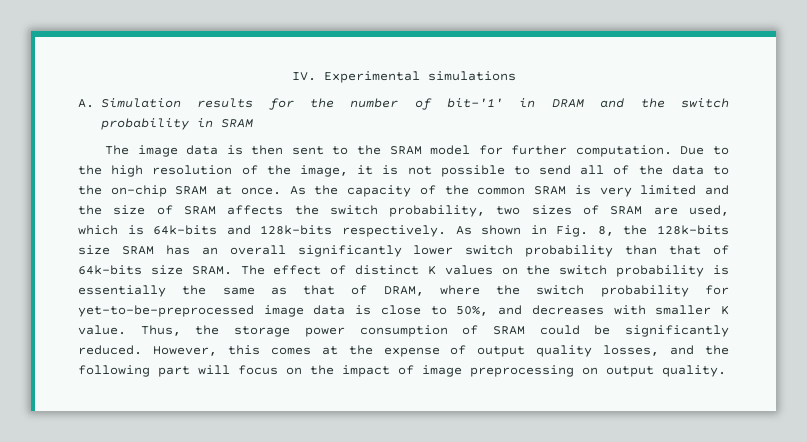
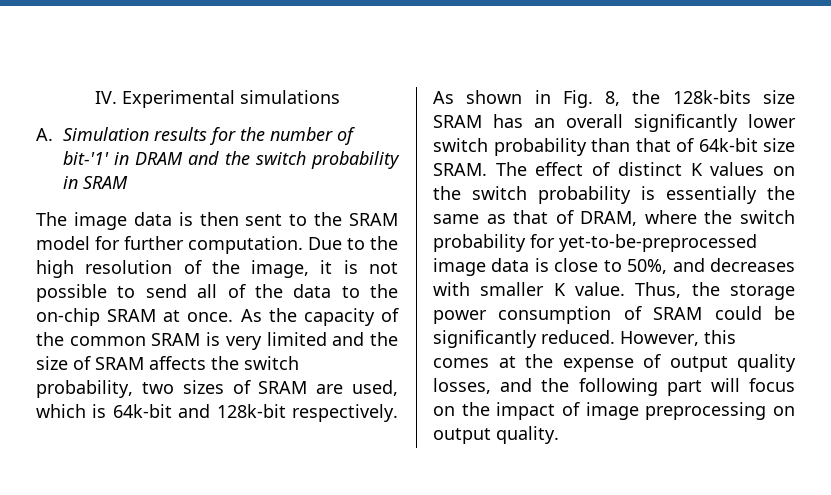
[153,225,333,235] 64k-bits and 128k-bits -> [112,404,286,418] 64k-bit and 128k-bit
[78,265,142,275] 64k-bits -> [698,138,758,152] 64k-bit

